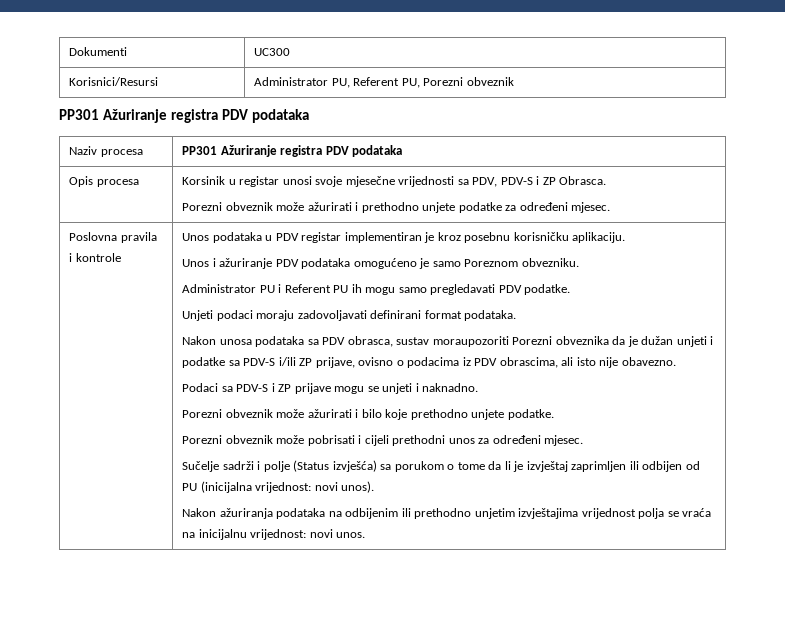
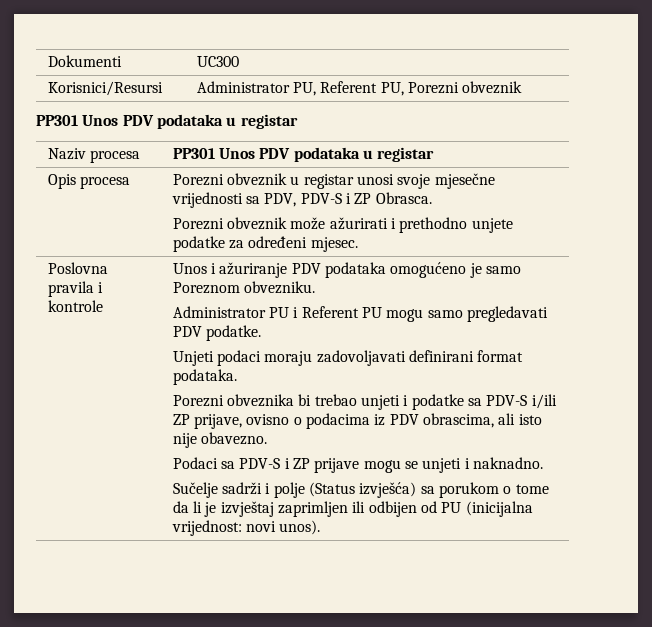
[102,109,309,123] Ažuriranje registra PDV podataka -> [82,114,298,129] Unos PDV podataka u registar
[220,145,403,157] Ažuriranje registra PDV podataka -> [219,147,435,162] Unos PDV podataka u registar
[182,176,226,185] Korsinik -> [172,173,288,186] Porezni obveznik
[212,232,626,243] [182,259,210,267] podataka u PDV registar implementiran je kroz posebnu korisničku aplikaciju. // Unos -> (207, 268) none
[351,284,362,293] ih -> (383, 312) none
[182,336,674,347] Nakon unosa podataka sa PDV obrasca, sustav moraupozoriti Porezni obveznika da je dužan -> [172,394,357,407] Porezni obveznika bi trebao
[182,409,554,420] [182,435,584,446] // Porezni obveznik može ažurirati i bilo koje prethodno unjete podatke. // Porezni obveznik može pobrisati i cijeli prethodni unos za određeni mjesec. -> (544, 463) none
[182,508,712,519] [182,529,366,540] // Nakon ažuriranja podataka na odbijenim ili prethodno unjetim izvještajima vrijednost polja se vraća na inicijalnu vrijednost: novi unos. -> (321, 527) none

